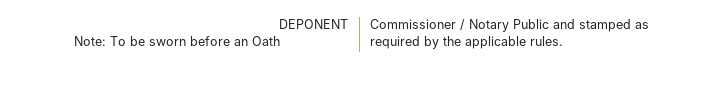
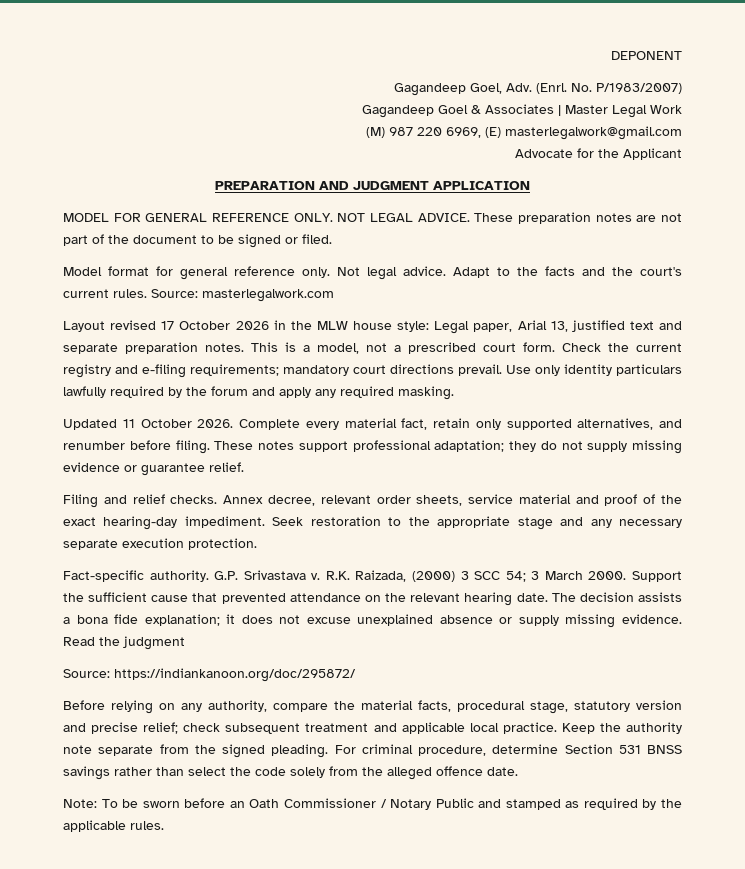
(348, 24) none -> [394,83,682,96] [362,104,682,118] [366,126,682,140] [515,148,682,160] [215,181,530,190] [63,212,682,224] [63,234,332,248] [63,266,682,280] [63,289,334,302] [63,320,682,334] [63,342,682,354] [63,364,682,378] [63,386,454,400] [63,418,682,430] [63,440,682,454] [63,462,244,476] [63,494,683,508] [63,516,682,530] [63,538,257,550] [63,570,682,582] [63,592,682,606] [63,614,683,628] [63,636,185,650] [63,668,356,682] [63,700,682,714] [63,722,682,734] [63,744,682,758] [63,766,518,780] // Gagandeep Goel, Adv. (Enrl. No. P/1983/2007) // Gagandeep Goel & Associates | Master Legal Work // (M) 987 220 6969, (E) masterlegalwork@gmail.com // Advocate for the Applicant // PREPARATION AND JUDGMENT APPLICATION // MODEL FOR GENERAL REFERENCE ONLY. NOT LEGAL ADVICE. These preparation notes are not part of the document to be signed or filed. // Model format for general reference only. Not legal advice. Adapt to the facts and the court's current rules. Source: masterlegalwork.com // Layout revised 17 October 2026 in the MLW house style: Legal paper, Arial 13, justified text and separate preparation notes. This is a model, not a prescribed court form. Check the current registry and e-filing requirements; mandatory court directions prevail. Use only identity particulars lawfully required by the forum and apply any required masking. // Updated 11 October 2026. Complete every material fact, retain only supported alternatives, and renumber before filing. These notes support professional adaptation; they do not supply missing evidence or guarantee relief. // Filing and relief checks. Annex decree, relevant order sheets, service material and proof of the exact hearing-day impediment. Seek restoration to the appropriate stage and any necessary separate execution protection. // Fact-specific authority. G.P. Srivastava v. R.K. Raizada, (2000) 3 SCC 54; 3 March 2000. Support the sufficient cause that prevented attendance on the relevant hearing date. The decision assists a bona fide explanation; it does not excuse unexplained absence or supply missing evidence. Read the judgment // Source: https://indiankanoon.org/doc/295872/ // Before relying on any authority, compare the material facts, procedural stage, statutory version and precise relief; check subsequent treatment and applicable local practice. Keep the authority note separate from the signed pleading. For criminal procedure, determine Section 531 BNSS savings rather than select the code solely from the alleged offence date.

